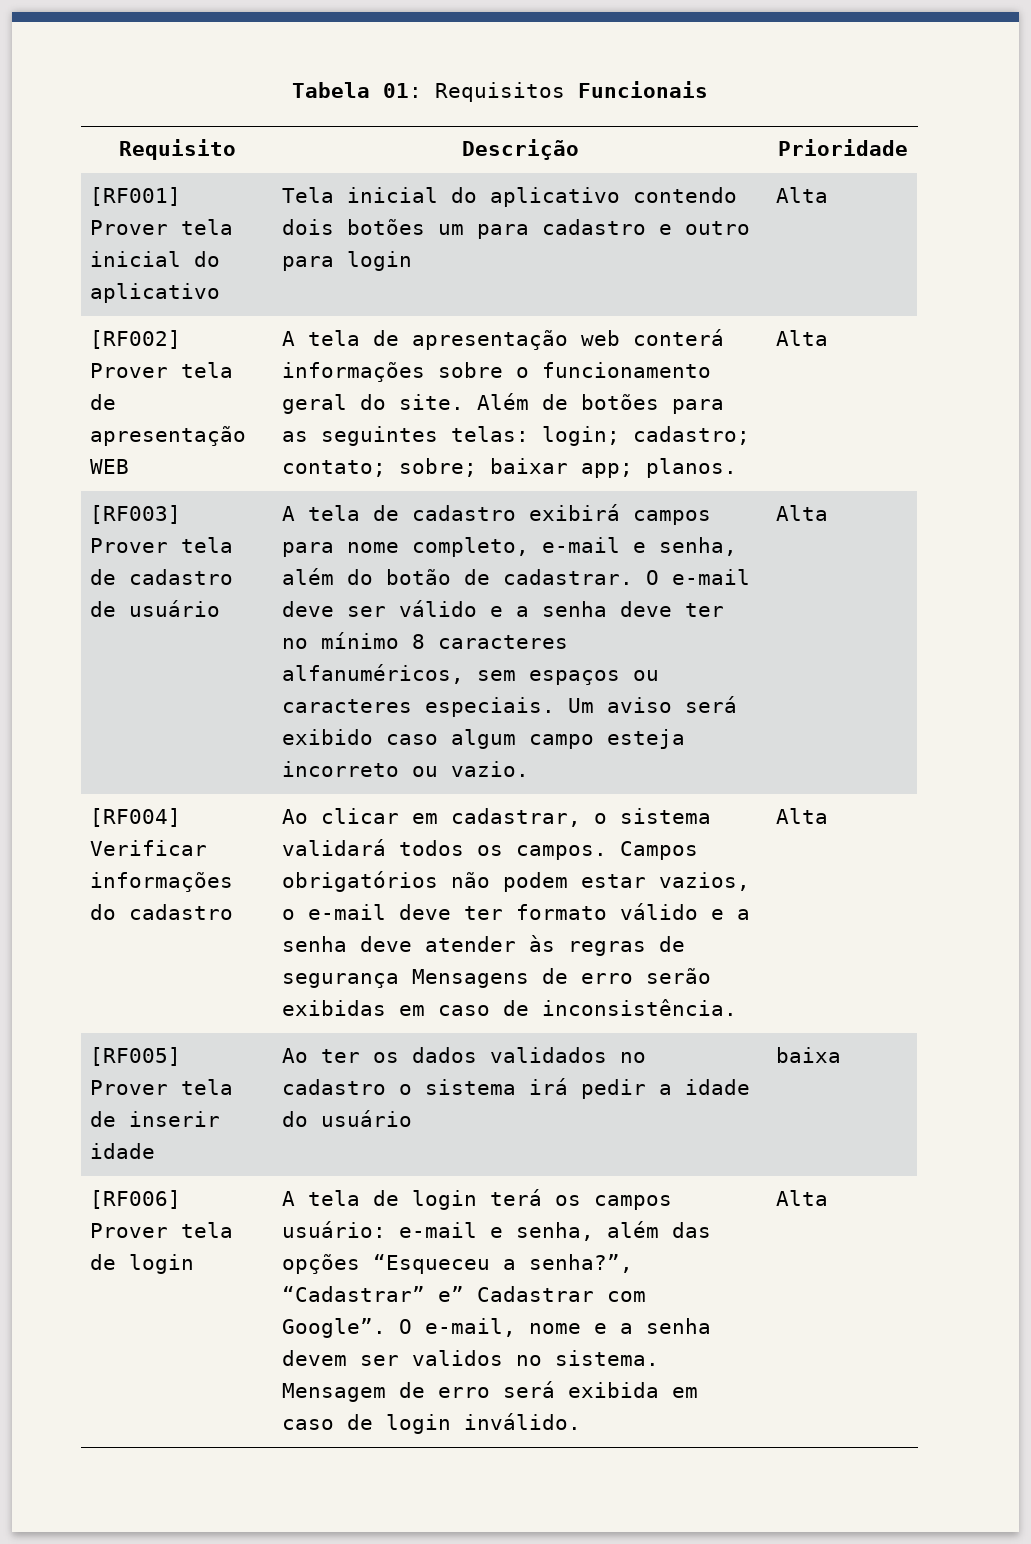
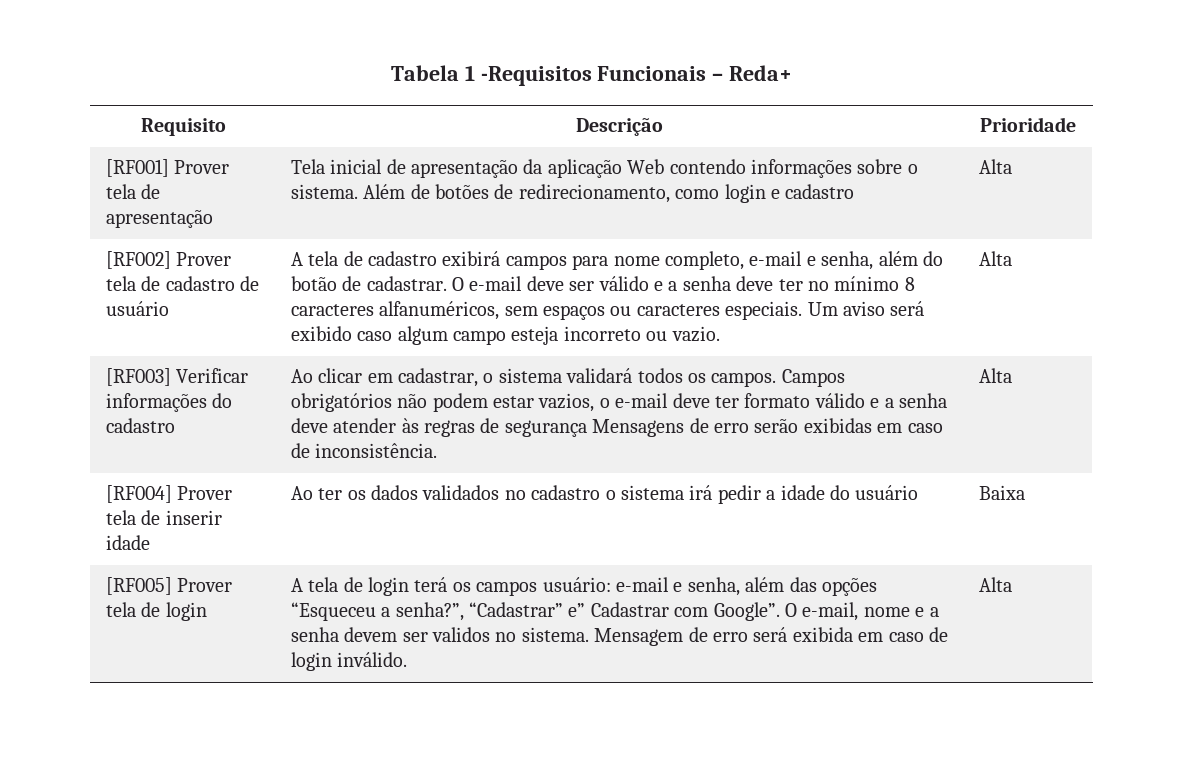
[382,82,565,102] 01: Requisitos -> [464,65,592,86] 1 -Requisitos
(708, 89) none -> [712,65,793,81] – Reda+
[90,251,221,267] [90,283,221,303] inicial do aplicativo -> [141,184,161,199] [105,209,213,228] de apresentação
[451,187,738,207] [282,219,751,239] [282,251,413,271] do aplicativo contendo dois botões um para cadastro e outro para login -> [386,159,918,178] [290,184,855,203] de apresentação da aplicação Web contendo informações sobre o sistema. Além de botões de redirecionamento, como login e cadastro
[90,426,247,446] [90,459,130,474] [282,329,725,350] [282,362,712,382] [282,393,725,414] [282,426,751,446] [282,458,738,478] [776,330,829,346] [90,505,182,524] [90,537,234,553] [90,569,117,585] apresentação WEB | A tela de apresentação web conterá informações sobre o funcionamento geral do site. Além de botões para as seguintes telas: login; cadastro; contato; sobre; baixar app; planos. | Alta // [RF003] Prover tela de -> (161, 283) none
[90,808,182,827] [RF004] -> [105,368,171,386] [RF003]
[90,1047,182,1066] [RF005] -> [105,485,172,503] [RF004]
[776,1047,842,1063] [90,1190,182,1209] baixa // [RF006] -> [978,485,1025,500] [105,577,172,595] Baixa // [RF005]

